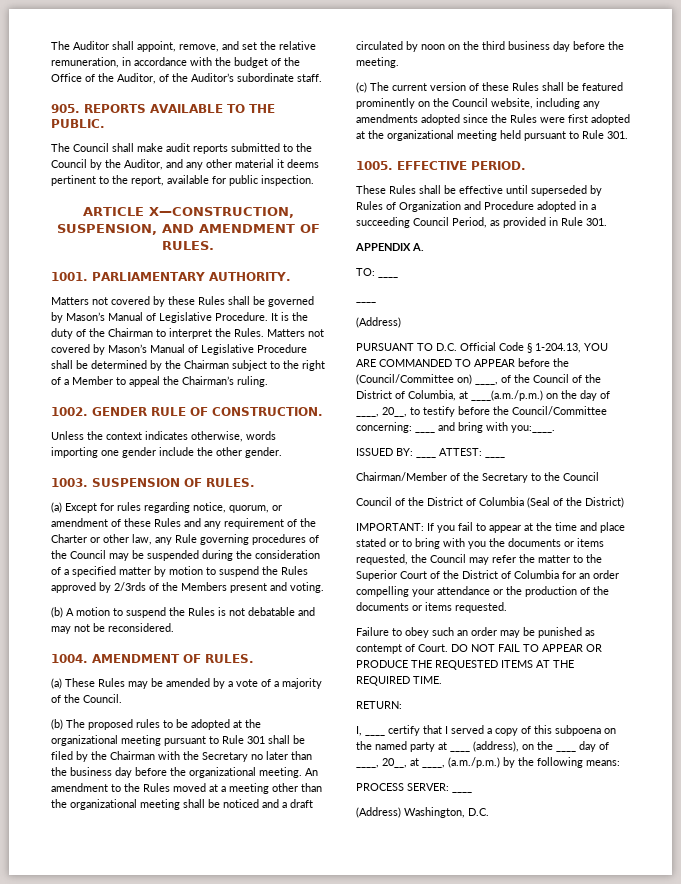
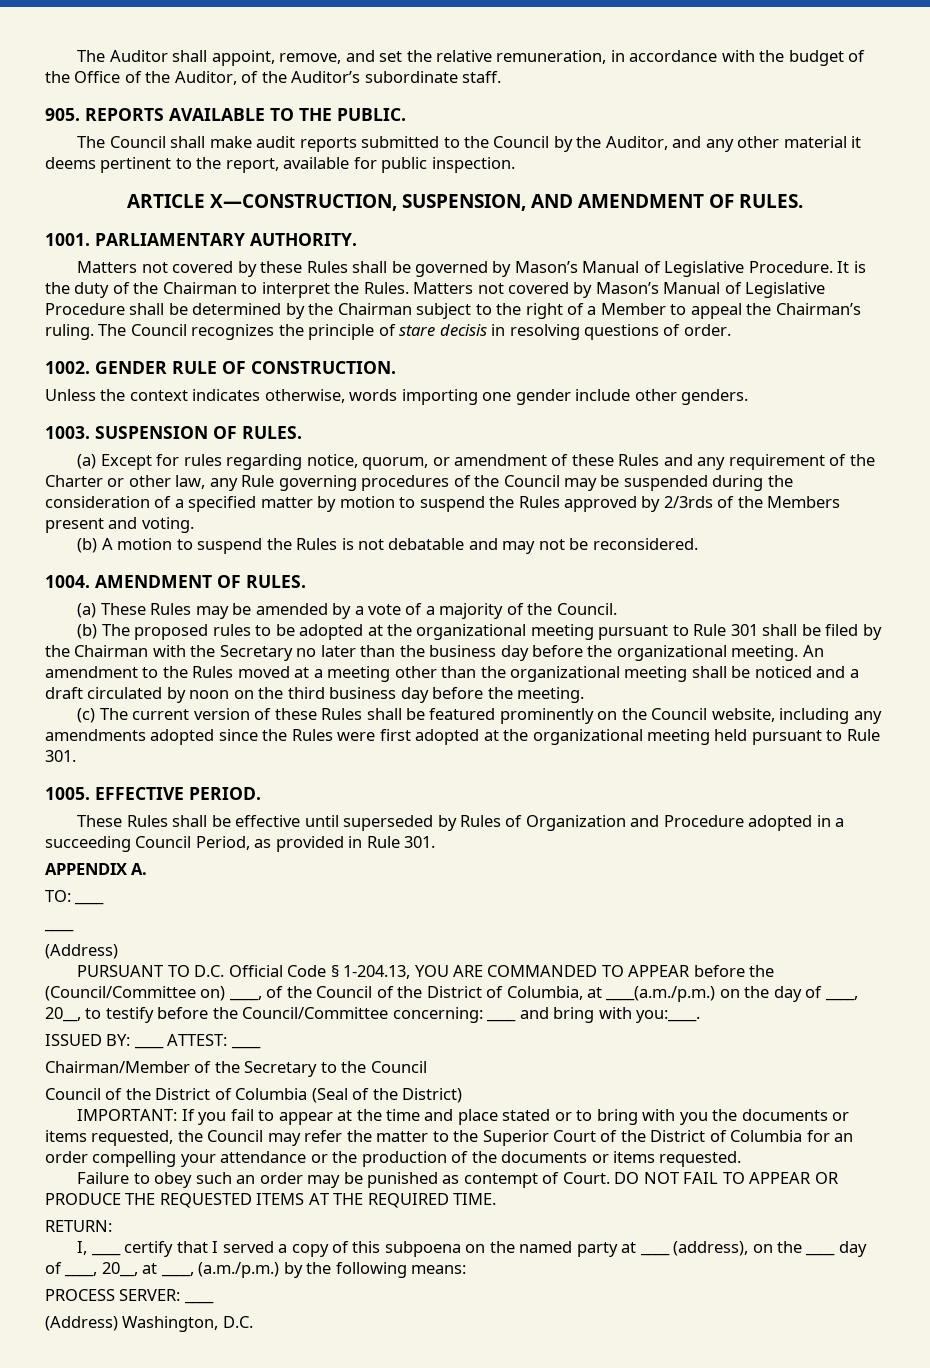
(268, 381) none -> [98,324,731,340] The Council recognizes the principle of stare decisis in resolving questions of order.
[197,447,282,458] the other gender. -> [634,389,749,405] other genders.

